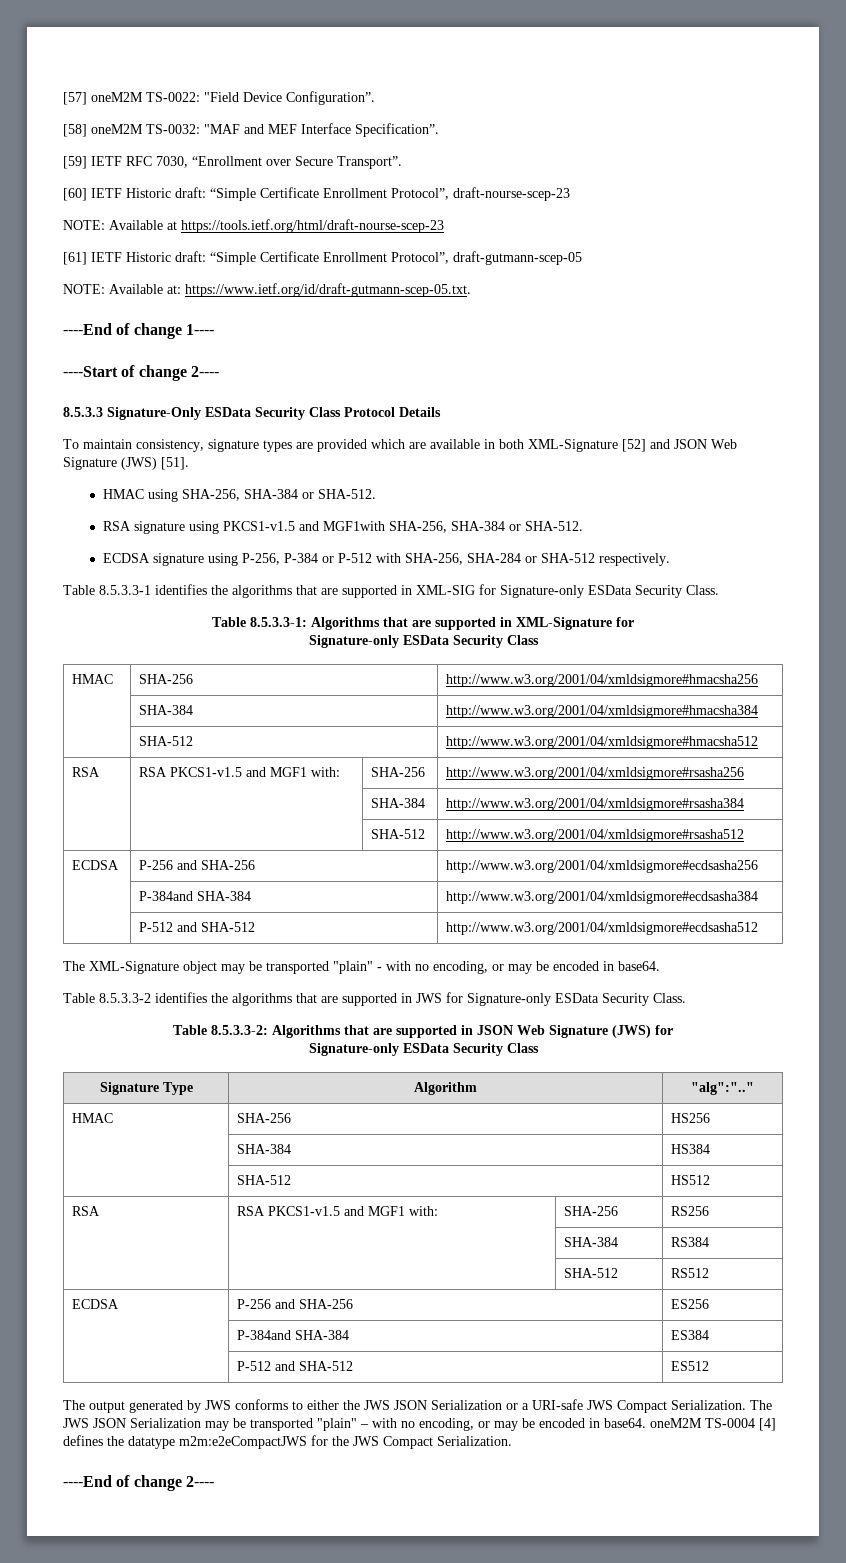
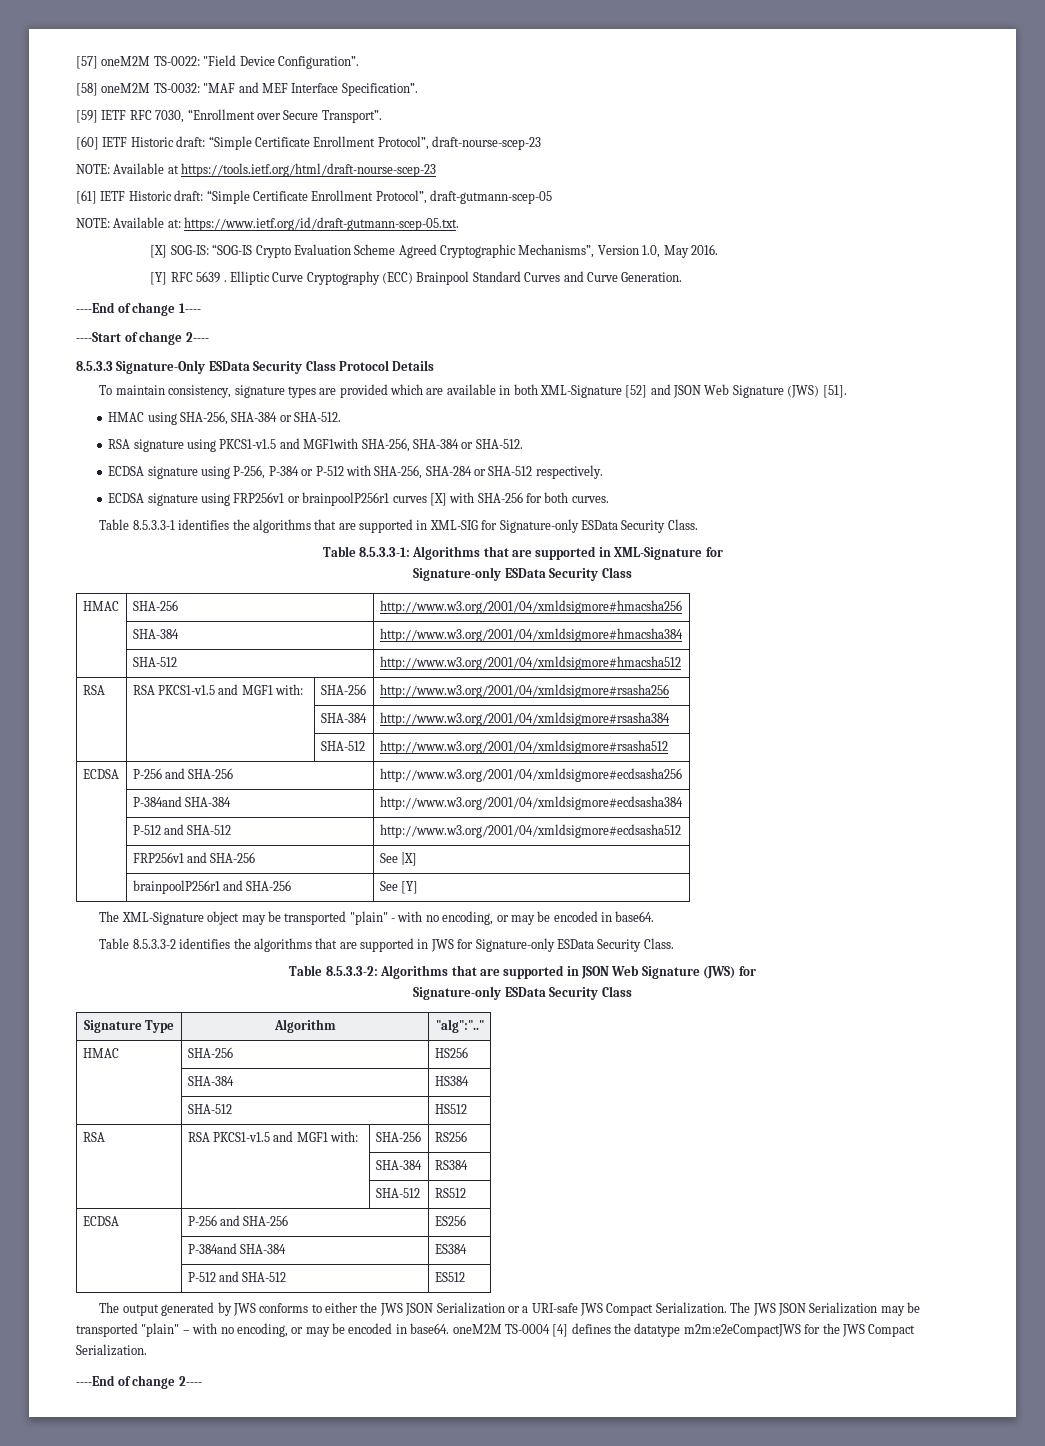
(471, 290) none -> [150,244,718,258] [150,271,683,285] // [X] SOG-IS: “SOG-IS Crypto Evaluation Scheme Agreed Cryptographic Mechanisms”, Version 1.0, May 2016. // [Y] RFC 5639 . Elliptic Curve Cryptography (ECC) Brainpool Standard Curves and Curve Generation.
(671, 559) none -> [108,492,609,506] // ECDSA signature using FRP256v1 or brainpoolP256r1 curves [X] with SHA-256 for both curves.
(758, 928) none -> [132,852,256,863] [379,852,417,866] [132,880,292,894] [379,881,418,894] // | FRP256v1 and SHA-256 | See |X] // | brainpoolP256r1 and SHA-256 | See [Y]

